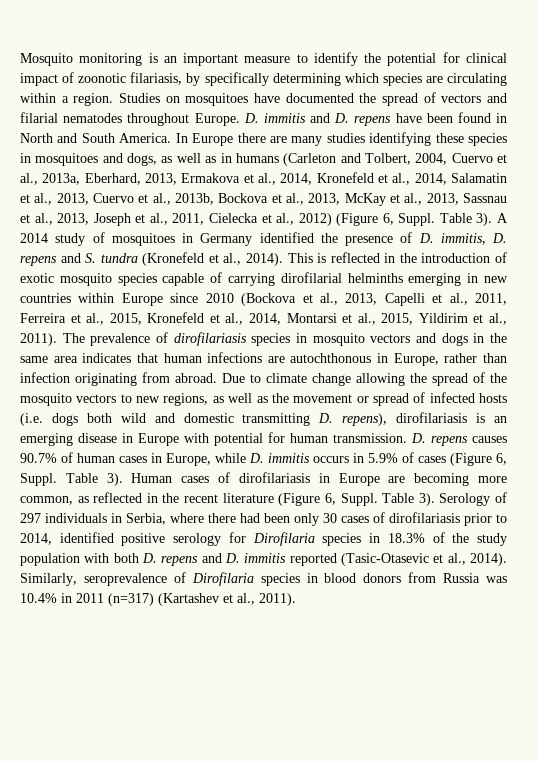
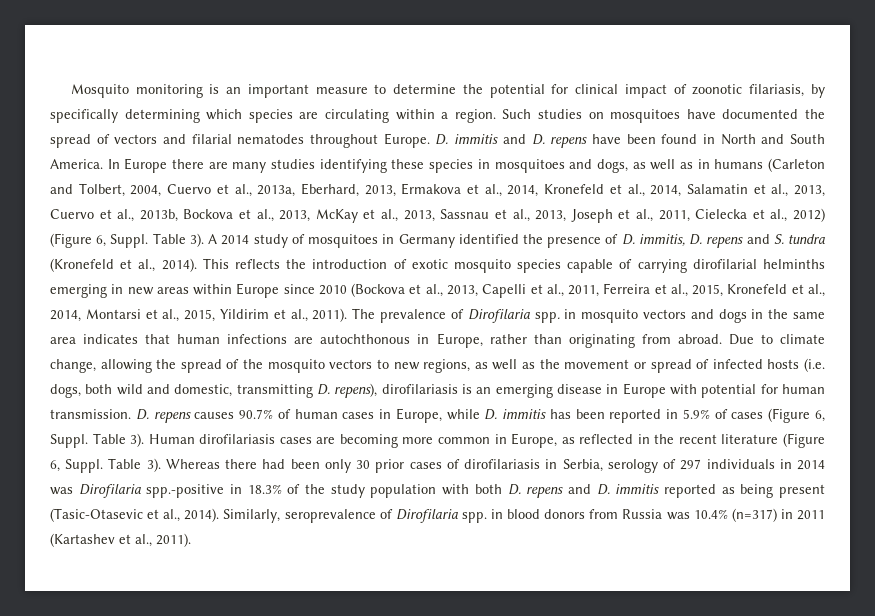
[313,52,358,66] identify -> [393,84,457,94] determine
[119,93,160,103] Studies -> [502,109,583,119] Such studies
[317,252,396,263] is reflected in -> [234,259,280,269] reflects
[20,293,71,303] countries -> [156,287,189,294] areas
[173,332,291,346] dirofilariasis species -> [467,309,560,323] Dirofilaria spp.
[20,372,70,383] infection -> (562, 339) none
[312,373,351,386] change -> [50,359,96,373] change,
[51,413,78,426] dogs -> [50,384,81,398] dogs,
[183,413,234,423] domestic -> [174,384,233,397] domestic,
[313,456,349,463] occurs -> [549,409,662,423] has been reported
[181,472,507,486] [20,496,73,505] cases of dirofilariasis in Europe are becoming more common, -> [199,433,558,448] dirofilariasis cases are becoming more common in Europe,
[439,492,508,506] [20,513,204,525] Serology of 297 individuals in Serbia, where -> [165,459,220,469] Whereas
[341,512,507,526] [20,532,362,546] cases of dirofilariasis prior to 2014, identified positive serology for Dirofilaria species -> [375,459,825,473] [50,484,225,498] prior cases of dirofilariasis in Serbia, serology of 297 individuals in 2014 was Dirofilaria spp.-positive
(337, 559) none -> [721,484,826,498] as being present
[260,573,300,586] species -> [461,512,487,523] spp.
(57, 598) none -> [731,508,777,522] (n=317)
[108,593,154,606] (n=317) -> (825, 515) none

